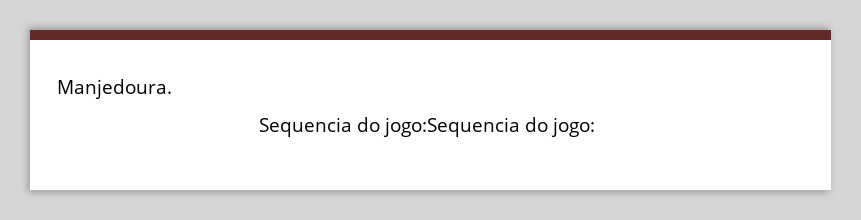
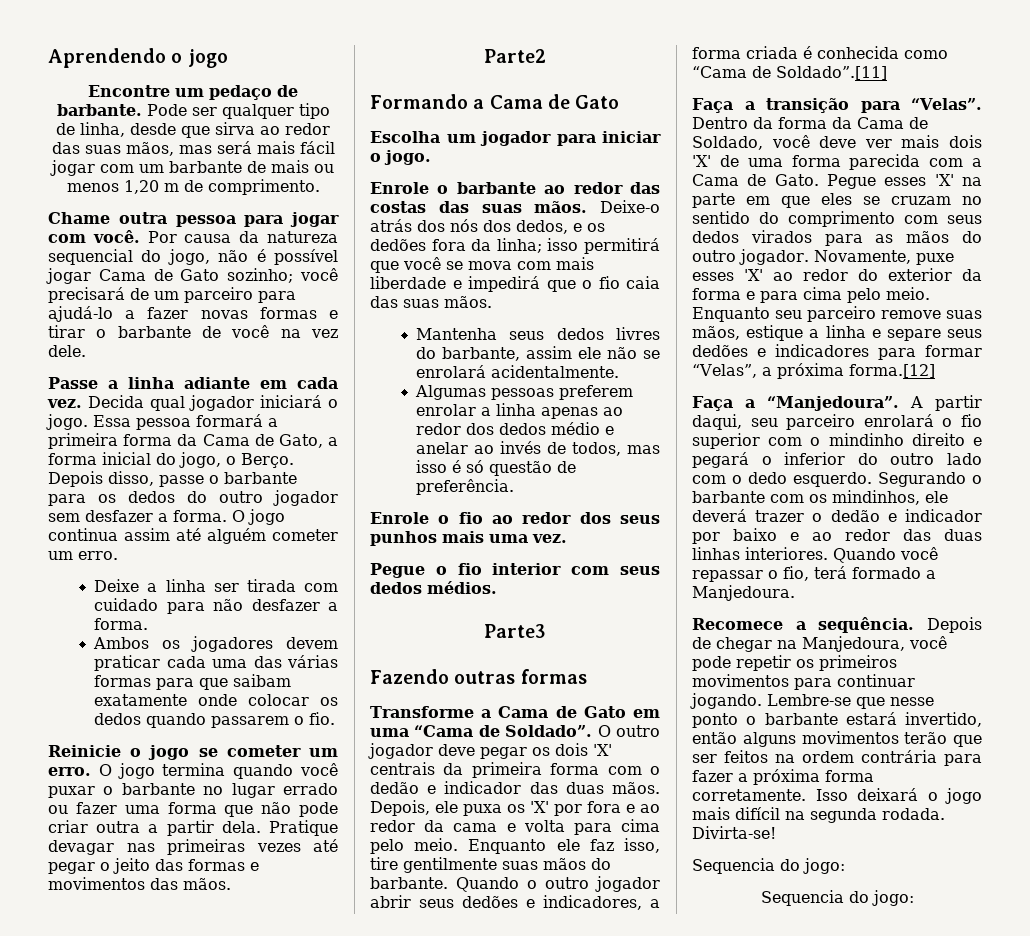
[57,79,172,99] [259,117,520,137] Manjedoura. // Sequencia do jogo:Sequencia -> [48,48,228,68] [88,85,298,100] [56,103,330,119] [56,122,330,138] [51,141,335,156] [50,160,334,176] [66,179,320,195] [48,212,339,227] [48,230,338,243] [48,249,338,265] [46,268,338,284] [48,287,296,303] [48,306,338,322] [48,325,338,338] [48,345,86,357] [48,377,338,389] [47,395,338,411] [46,414,278,430] [48,433,338,449] [48,452,294,468] [48,471,297,487] [48,490,338,506] [48,509,285,525] [48,528,338,544] [48,551,118,560] [94,579,338,592] [94,598,338,614] [94,618,149,630] [93,636,338,652] [94,655,338,671] [94,674,292,690] [94,694,338,706] [94,712,336,728] [48,745,338,760] [48,763,338,779] [48,783,338,798] [48,802,338,817] [48,820,338,836] [48,839,338,855] [48,858,259,874] [48,877,231,890] [484,49,546,63] [370,94,620,109] [370,131,661,146] [370,150,431,165] [370,182,660,194] [370,200,660,213] [370,219,605,234] [370,238,660,254] [370,257,594,273] [370,276,660,292] [370,296,492,308] [416,327,660,340] [416,346,660,361] [416,365,620,378] [415,385,634,400] [416,403,624,419] [416,422,615,435] [416,441,660,456] [416,460,577,476] [416,479,515,495] [370,512,660,524] [370,531,567,546] [370,563,660,578] [370,581,497,594] [484,624,546,638] [370,669,587,684] [370,706,660,718] [370,725,660,737] [368,743,612,759] [370,762,660,778] [370,781,660,794] [370,800,660,816] [370,819,660,835] [370,838,660,854] [370,857,611,873] [370,876,660,892] [370,895,660,910] [692,46,948,59] [692,66,887,80] [692,98,983,113] [692,117,928,129] [692,135,982,150] [692,154,982,170] [692,174,982,189] [692,193,982,208] [692,211,982,227] [692,230,982,246] [692,249,954,265] [692,268,982,281] [692,287,930,303] [692,306,982,322] [692,325,982,341] [692,344,982,360] [692,363,935,379] [692,395,982,411] [692,414,982,430] [692,433,982,449] [692,452,982,468] [692,472,982,487] [692,490,948,505] [692,509,982,522] [692,528,982,544] [692,547,938,563] [692,566,936,582] [692,585,795,601] [692,617,982,633] [692,636,947,652] [692,655,897,671] [692,674,915,690] [690,693,934,709] [692,712,982,728] [692,731,982,747] [692,750,982,766] [692,769,874,785] [692,788,982,804] [692,807,945,823] [692,826,776,839] [692,858,845,874] [760,890,844,906] Aprendendo o jogo // Encontre um pedaço de barbante. Pode ser qualquer tipo de linha, desde que sirva ao redor das suas mãos, mas será mais fácil jogar com um barbante de mais ou menos 1,20 m de comprimento. // Chame outra pessoa para jogar com você. Por causa da natureza sequencial do jogo, não é possível jogar Cama de Gato sozinho; você precisará de um parceiro para ajudá-lo a fazer novas formas e tirar o barbante de você na vez dele. // Passe a linha adiante em cada vez. Decida qual jogador iniciará o jogo. Essa pessoa formará a primeira forma da Cama de Gato, a forma inicial do jogo, o Berço. Depois disso, passe o barbante para os dedos do outro jogador sem desfazer a forma. O jogo continua assim até alguém cometer um erro. // Deixe a linha ser tirada com cuidado para não desfazer a forma. // Ambos os jogadores devem praticar cada uma das várias formas para que saibam exatamente onde colocar os dedos quando passarem o fio. // Reinicie o jogo se cometer um erro. O jogo termina quando você puxar o barbante no lugar errado ou fazer uma forma que não pode criar outra a partir dela. Pratique devagar nas primeiras vezes até pegar o jeito das formas e movimentos das mãos. // Parte2 // Formando a Cama de Gato // Escolha um jogador para iniciar o jogo. // Enrole o barbante ao redor das costas das suas mãos. Deixe-o atrás dos nós dos dedos, e os dedões fora da linha; isso permitirá que você se mova com mais liberdade e impedirá que o fio caia das suas mãos. // Mantenha seus dedos livres do barbante, assim ele não se enrolará acidentalmente. // Algumas pessoas preferem enrolar a linha apenas ao redor dos dedos médio e anelar ao invés de todos, mas isso é só questão de preferência. // Enrole o fio ao redor dos seus punhos mais uma vez. // Pegue o fio interior com seus dedos médios. // Parte3 // Fazendo outras formas // Transforme a Cama de Gato em uma “Cama de Soldado”. O outro jogador deve pegar os dois 'X' centrais da primeira forma com o dedão e indicador das duas mãos. Depois, ele puxa os 'X' por fora e ao redor da cama e volta para cima pelo meio. Enquanto ele faz isso, tire gentilmente suas mãos do barbante. Quando o outro jogador abrir seus dedões e indicadores, a forma criada é conhecida como “Cama de Soldado”.[11] // Faça a transição para “Velas”. Dentro da forma da Cama de Soldado, você deve ver mais dois 'X' de uma forma parecida com a Cama de Gato. Pegue esses 'X' na parte em que eles se cruzam no sentido do comprimento com seus dedos virados para as mãos do outro jogador. Novamente, puxe esses 'X' ao redor do exterior da forma e para cima pelo meio. Enquanto seu parceiro remove suas mãos, estique a linha e separe seus dedões e indicadores para formar “Velas”, a próxima forma.[12] // Faça a “Manjedoura”. A partir daqui, seu parceiro enrolará o fio superior com o mindinho direito e pegará o inferior do outro lado com o dedo esquerdo. Segurando o barbante com os mindinhos, ele deverá trazer o dedão e indicador por baixo e ao redor das duas linhas interiores. Quando você repassar o fio, terá formado a Manjedoura. // Recomece a sequência. Depois de chegar na Manjedoura, você pode repetir os primeiros movimentos para continuar jogando. Lembre-se que nesse ponto o barbante estará invertido, então alguns movimentos terão que ser feitos na ordem contrária para fazer a próxima forma corretamente. Isso deixará o jogo mais difícil na segunda rodada. Divirta-se! // Sequencia do jogo: // Sequencia

